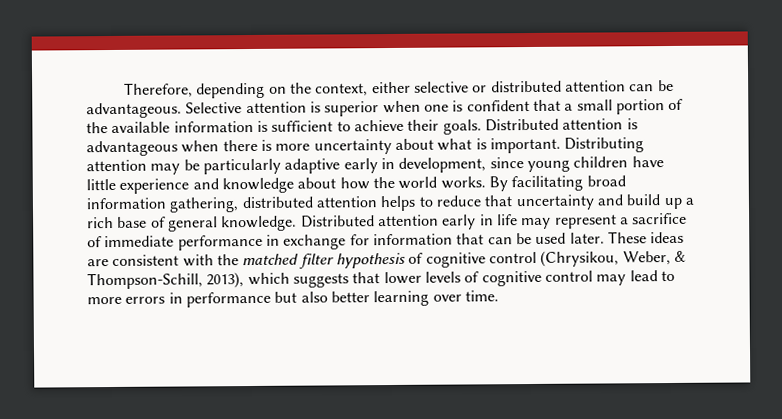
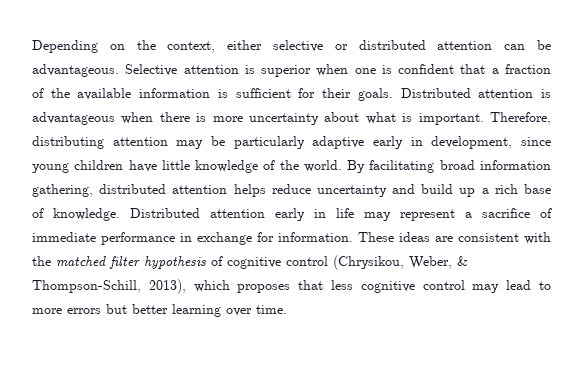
[124,82,266,99] Therefore, depending -> [32,40,98,53] Depending
[576,99,665,115] small portion -> [504,64,551,74] fraction
[336,119,404,132] to achieve -> [298,88,316,98] for
[564,137,645,153] Distributing -> [489,112,551,125] [32,136,104,149] Therefore, distributing
[119,176,486,194] experience and knowledge about how the world works. -> [195,160,342,173] knowledge of the world.
[418,195,513,207] to reduce that -> [271,184,311,194] reduce
[167,216,218,232] general -> (44, 213) none
[372,232,605,246] information that can be used later. -> [278,232,353,242] information.
[292,271,480,288] suggests that lower levels of -> [237,280,354,293] proposes that less
[168,291,328,308] in performance but also -> [106,304,127,314] but

